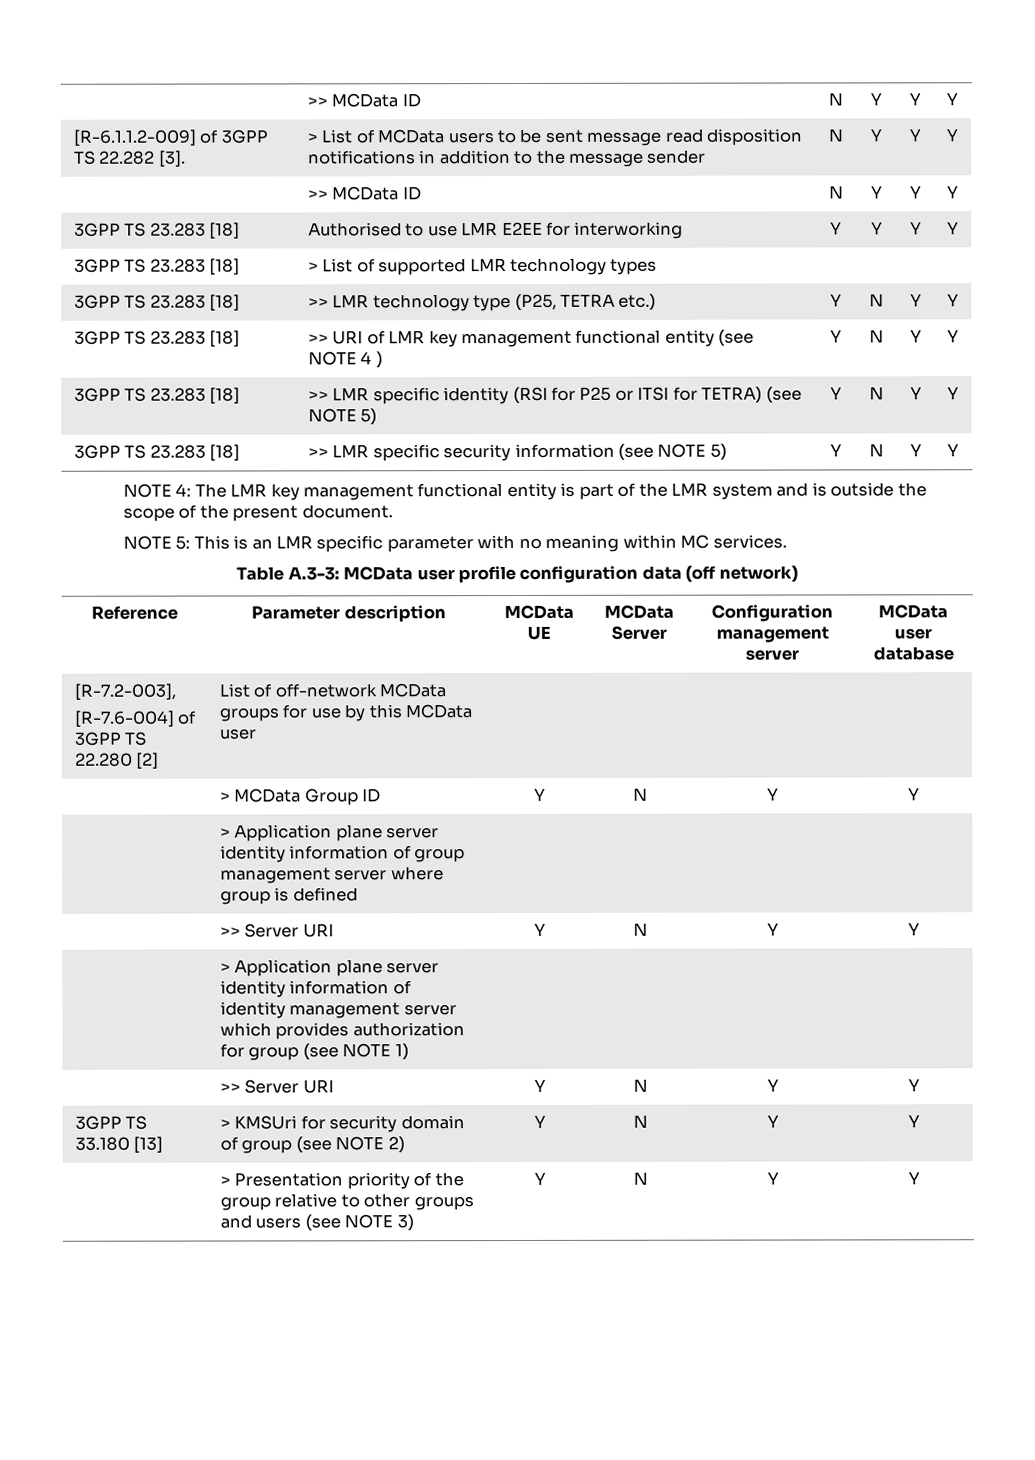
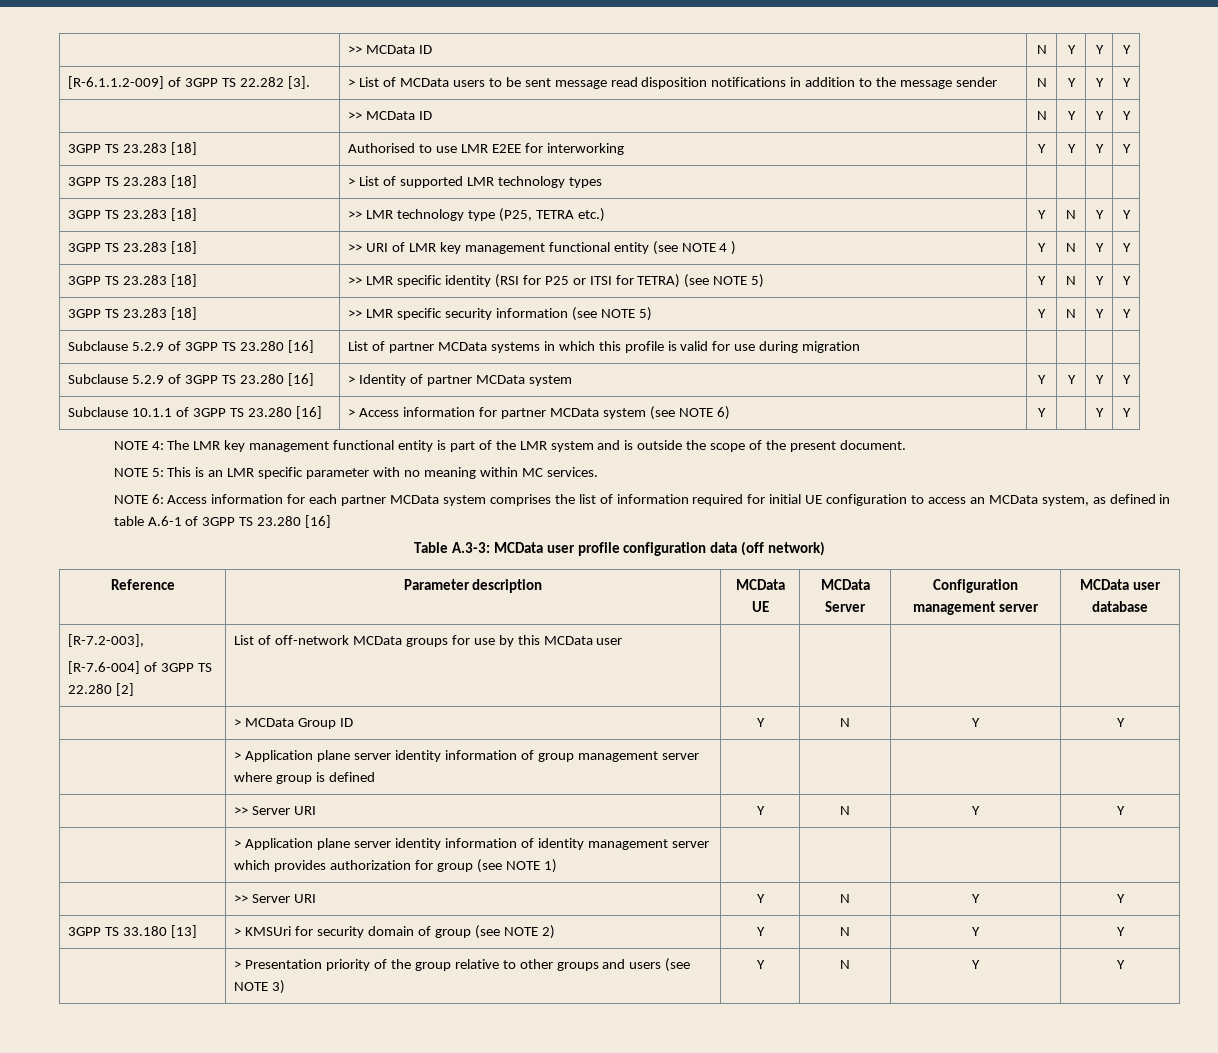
(959, 450) none -> [68,340,314,353] [348,341,861,353] [68,373,314,386] [348,374,572,386] [1038,375,1046,384] [1067,375,1076,384] [1095,375,1104,384] [1122,375,1131,384] [68,406,322,419] [348,406,730,420] [1038,408,1046,417] [1095,408,1104,417] [1122,408,1131,417] // Subclause 5.2.9 of 3GPP TS 23.280 [16] | List of partner MCData systems in which this profile is valid for use during migration | | | | // Subclause 5.2.9 of 3GPP TS 23.280 [16] | > Identity of partner MCData system | Y | Y | Y | Y // Subclause 10.1.1 of 3GPP TS 23.280 [16] | > Access information for partner MCData system (see NOTE 6) | Y | | Y | Y
(787, 541) none -> [113,494,1171,506] [113,515,332,528] // NOTE 6: Access information for each partner MCData system comprises the list of information required for initial UE configuration to access an MCData system, as defined in table A.6-1 of 3GPP TS 23.280 [16]

